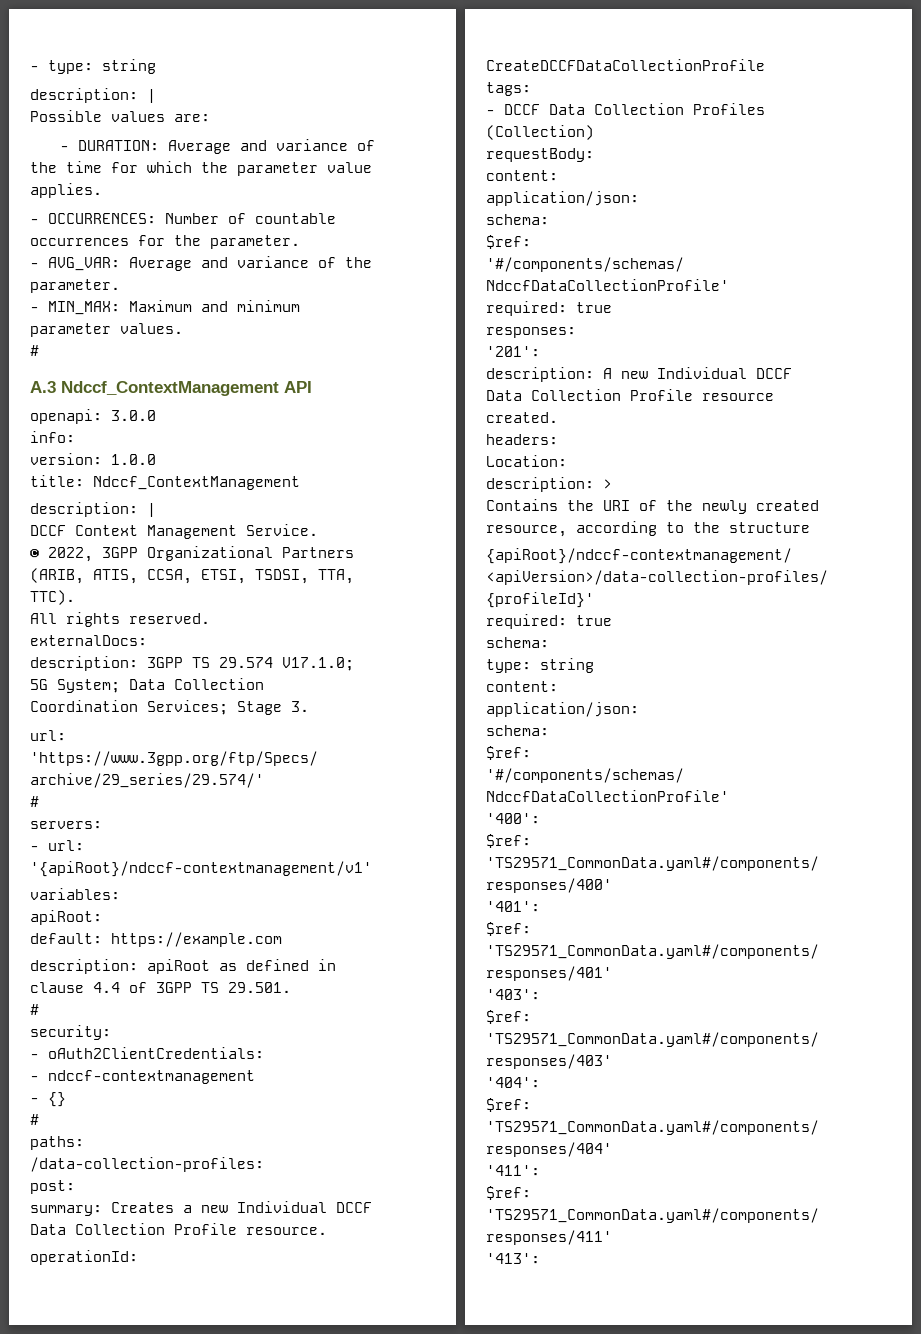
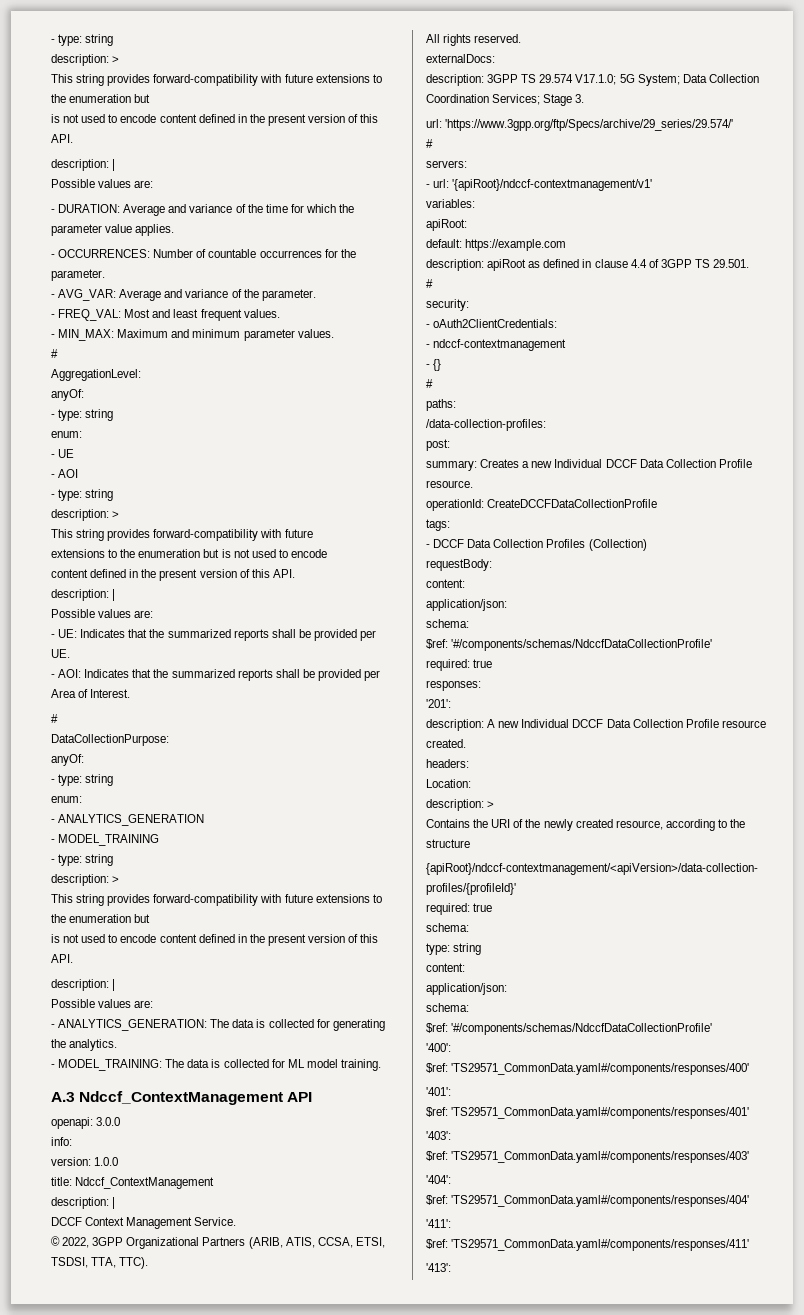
[30,59,156,74] - type: string -> [51,34,114,46] [51,54,120,66] [51,74,382,86] [51,94,151,103] [51,114,379,126] [51,134,73,143] - type: string // description: > // This string provides forward-compatibility with future extensions to the enumeration but // is not used to encode content defined in the present version of this API.
(120, 286) none -> [51,309,280,321] // - FREQ_VAL: Most and least frequent values.
(39, 350) none -> [51,369,141,381] [51,389,84,401] [51,409,114,421] [51,431,82,438] [51,449,75,458] [51,469,79,478] [51,489,114,501] [51,509,120,521] [51,529,313,541] [51,549,327,558] [51,569,295,581] [51,589,116,601] [51,609,154,618] [51,629,377,641] [51,649,70,658] [51,669,381,681] [51,689,131,698] [51,714,58,723] [51,734,169,746] [51,754,84,766] [51,774,114,786] [51,796,82,803] [51,814,205,826] [51,834,160,846] [51,854,114,866] [51,874,120,886] [51,894,382,906] [51,914,151,923] [51,934,379,946] [51,954,73,963] [51,979,116,991] [51,999,154,1008] [51,1019,385,1031] [51,1039,118,1051] [51,1059,381,1071] // AggregationLevel: // anyOf: // - type: string // enum: // - UE // - AOI // - type: string // description: > // This string provides forward-compatibility with future // extensions to the enumeration but is not used to encode // content defined in the present version of this API. // description: | // Possible values are: // - UE: Indicates that the summarized reports shall be provided per UE. // - AOI: Indicates that the summarized reports shall be provided per Area of Interest. // # // DataCollectionPurpose: // anyOf: // - type: string // enum: // - ANALYTICS_GENERATION // - MODEL_TRAINING // - type: string // description: > // This string provides forward-compatibility with future extensions to the enumeration but // is not used to encode content defined in the present version of this API. // description: | // Possible values are: // - ANALYTICS_GENERATION: The data is collected for generating the analytics. // - MODEL_TRAINING: The data is collected for ML model training.

